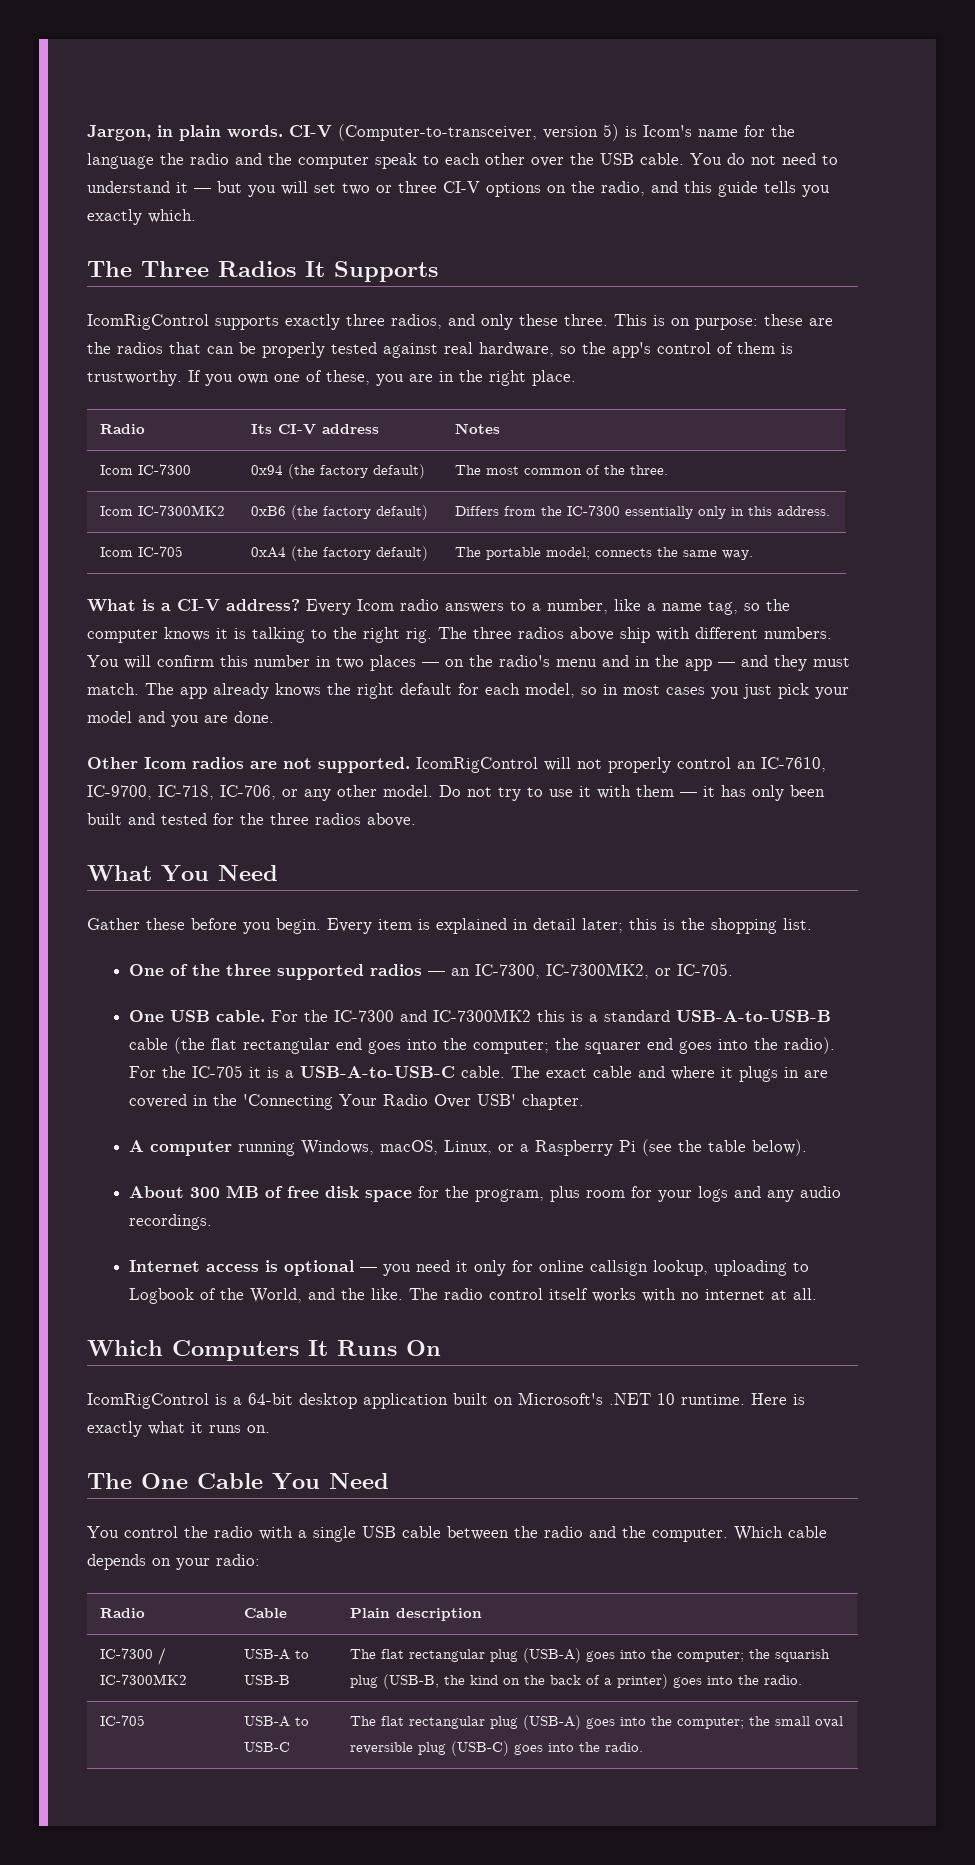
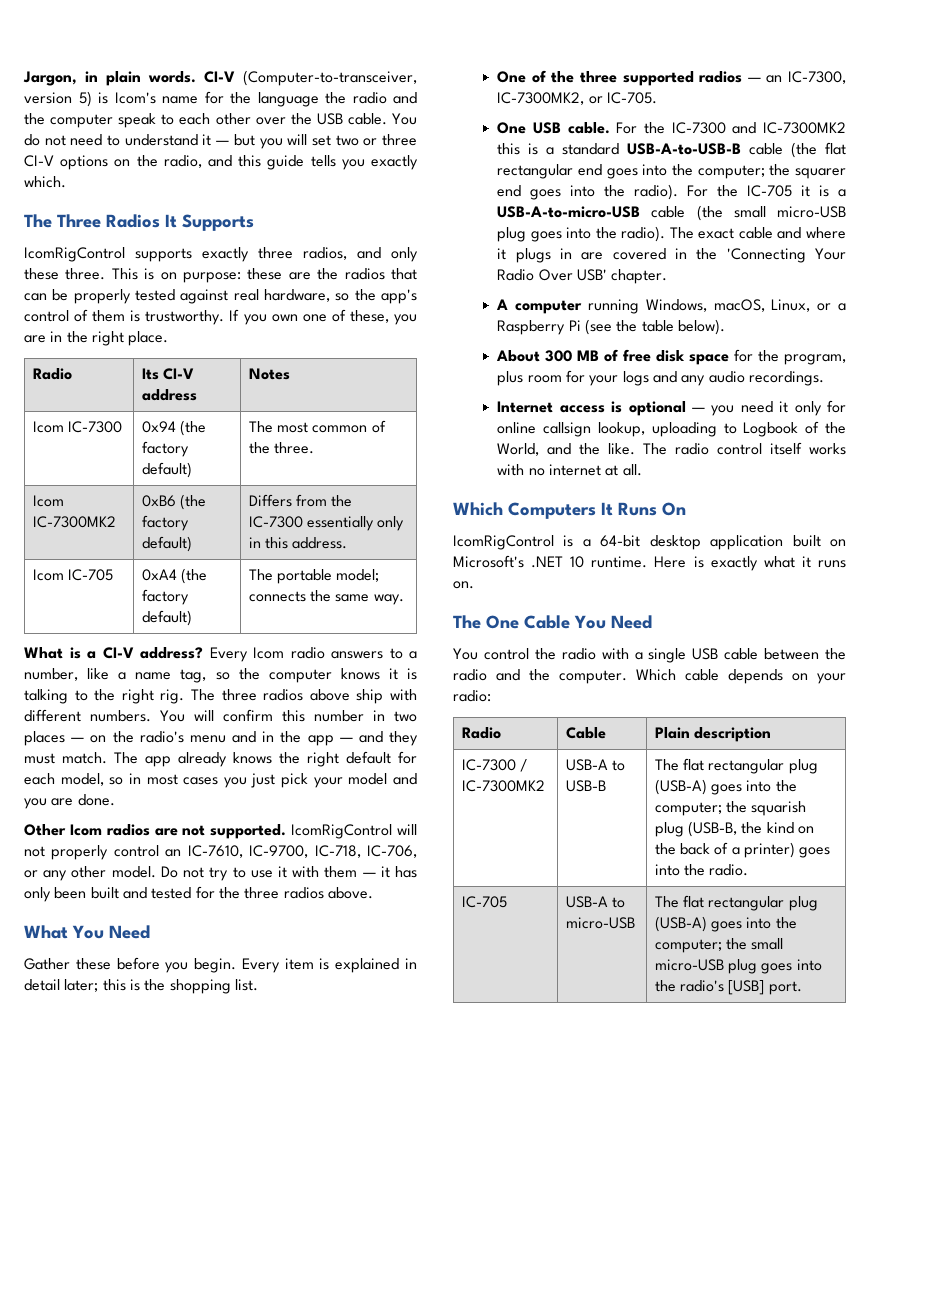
[299,1066,505,1078] USB-A-to-USB-C cable. -> [497,205,846,221] [497,226,666,242] USB-A-to-micro-USB cable (the small micro-USB plug goes into the radio).
[243,1742,290,1752] USB-C -> [565,917,635,929] micro-USB
[814,1716,843,1728] [349,1741,643,1756] oval reversible plug (USB-C) goes into the radio. -> [654,959,822,974] [654,980,802,995] micro-USB plug goes into the radio's [USB] port.

